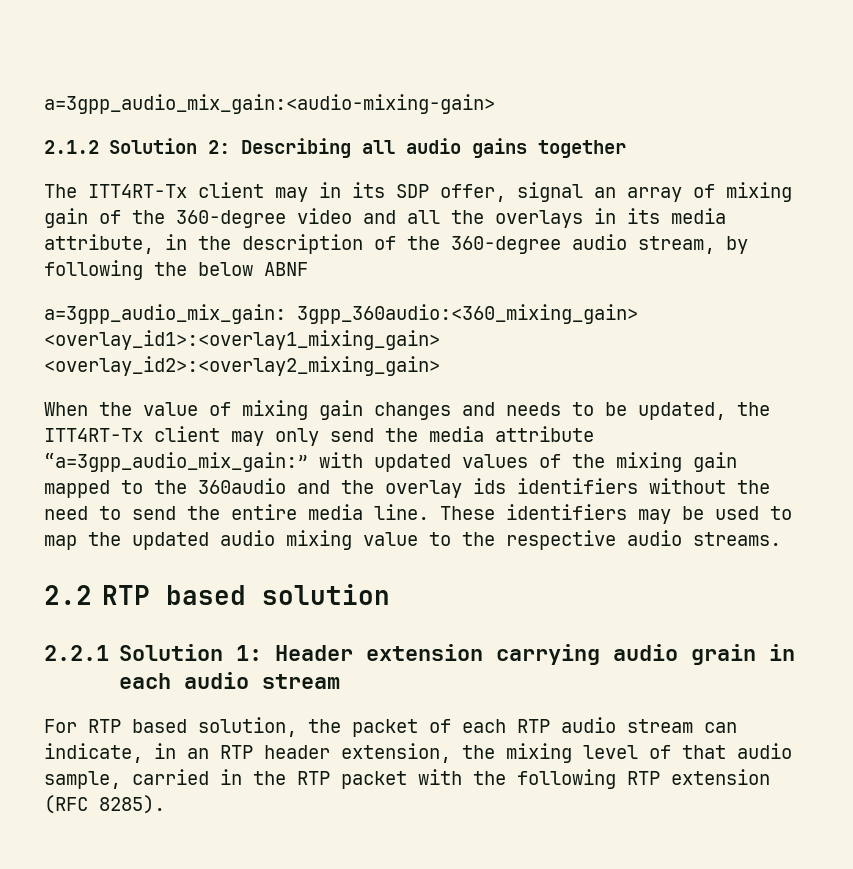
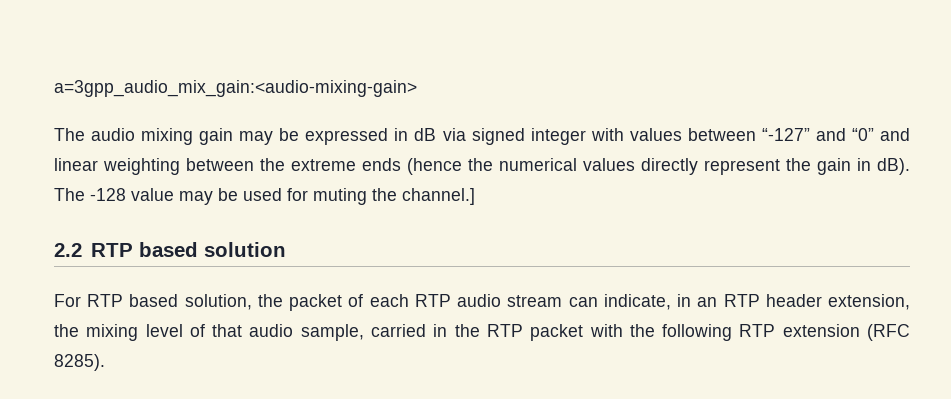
[44,138,626,158] [44,182,792,202] [44,208,726,228] [44,234,748,254] [44,260,308,280] [44,304,638,324] [44,330,440,350] [44,356,440,376] [44,400,770,420] [44,426,594,446] [44,452,737,472] [44,478,770,498] [44,504,792,524] [44,530,781,550] [44,584,390,605] [44,644,795,665] [118,672,340,689] 2.1.2 Solution 2: Describing all audio gains together // The ITT4RT-Tx client may in its SDP offer, signal an array of mixing gain of the 360-degree video and all the overlays in its media attribute, in the description of the 360-degree audio stream, by following the below ABNF // a=3gpp_audio_mix_gain: 3gpp_360audio:<360_mixing_gain> <overlay_id1>:<overlay1_mixing_gain> <overlay_id2>:<overlay2_mixing_gain> // When the value of mixing gain changes and needs to be updated, the ITT4RT-Tx client may only send the media attribute “a=3gpp_audio_mix_gain:” with updated values of the mixing gain mapped to the 360audio and the overlay ids identifiers without the need to send the entire media line. These identifiers may be used to map the updated audio mixing value to the respective audio streams. // 2.2 RTP based solution // 2.2.1 Solution 1: Header extension carrying audio grain in each audio stream -> [54,128,910,145] [54,158,910,175] [54,188,475,205] [54,242,286,257] The audio mixing gain may be expressed in dB via signed integer with values between “-127” and “0” and linear weighting between the extreme ends (hence the numerical values directly represent the gain in dB). The -128 value may be used for muting the channel.] // 2.2 RTP based solution

